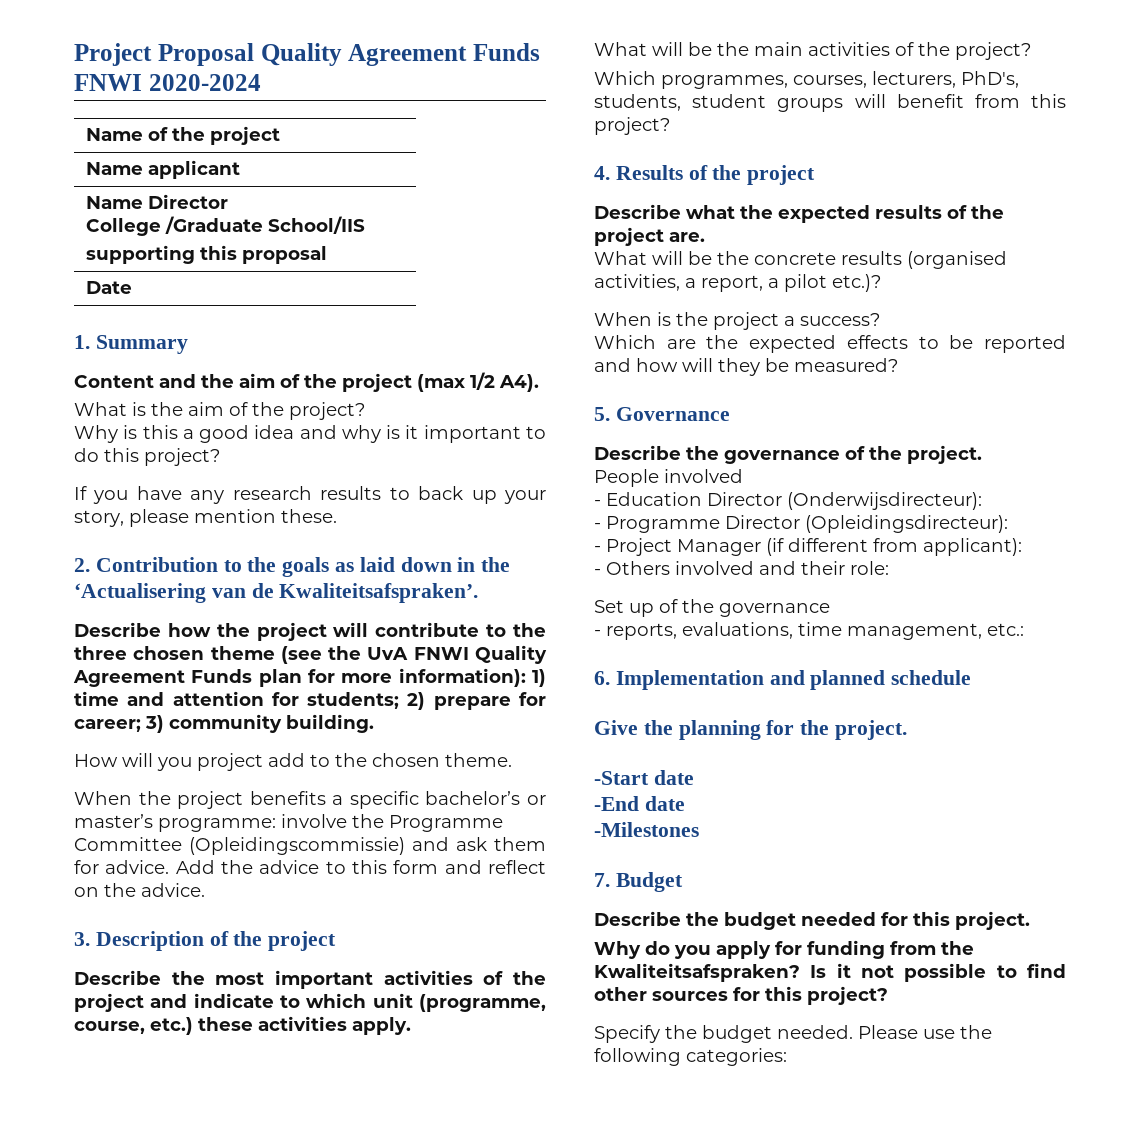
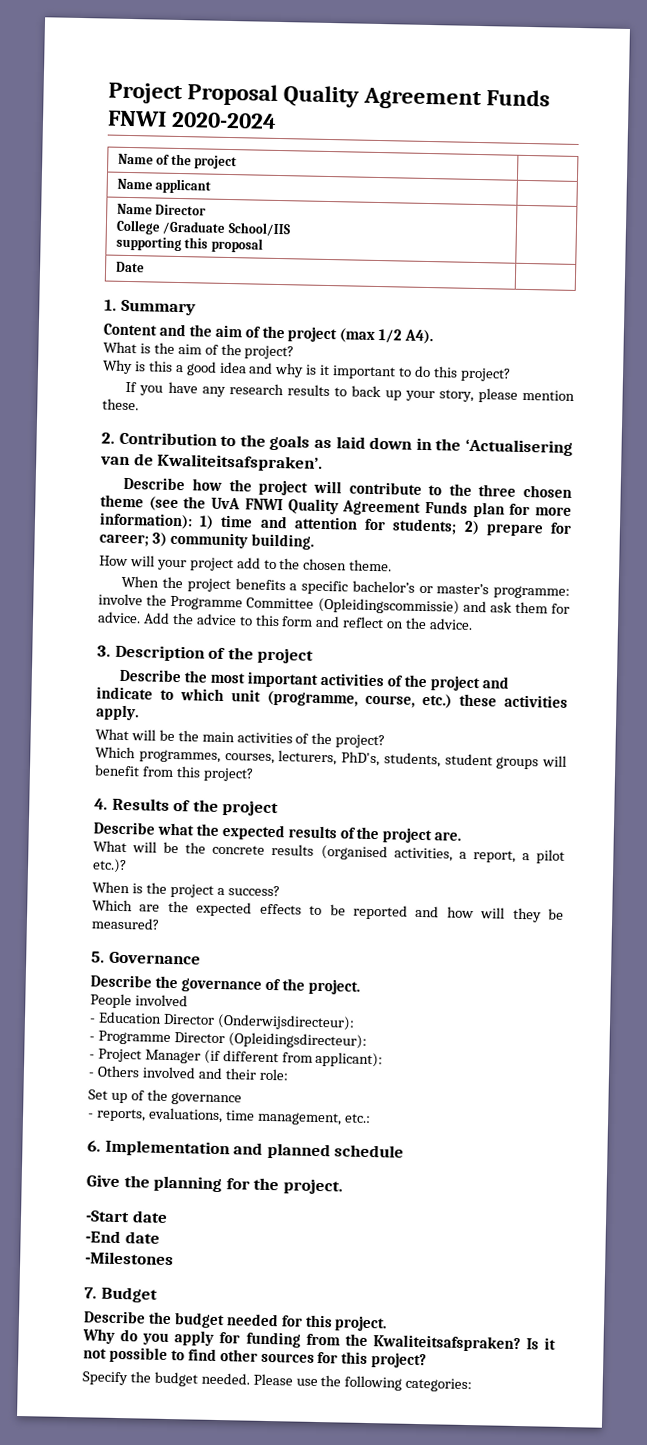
[157,757,192,771] you -> [156,559,187,571] your

